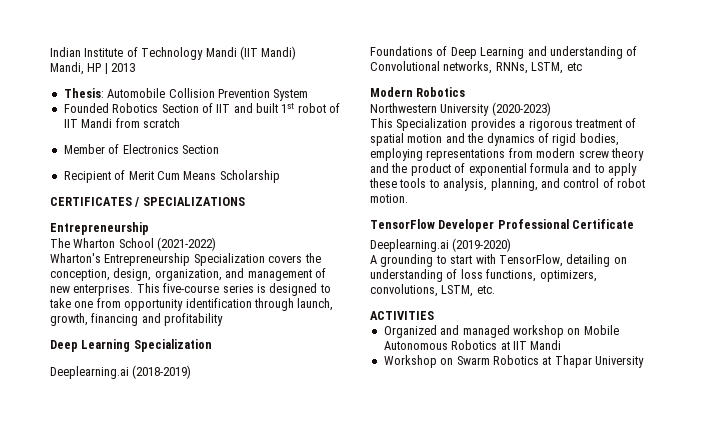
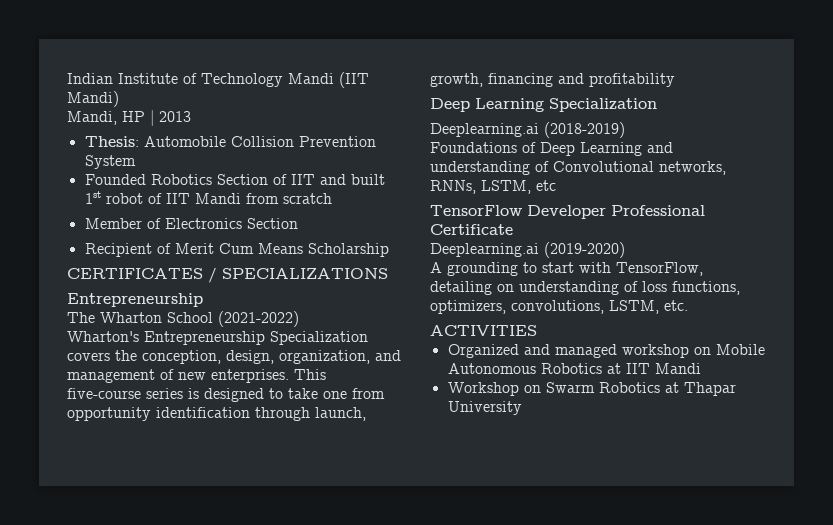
[370,87,466,97] [370,102,551,116] [370,118,637,131] [370,133,619,146] [370,148,644,161] [370,163,637,176] [369,178,645,191] [370,194,408,203] // Modern Robotics // Northwestern University (2020-2023) // This Specialization provides a rigorous treatment of spatial motion and the dynamics of rigid bodies, employing representations from modern screw theory and the product of exponential formula and to apply these tools to analysis, planning, and control of robot motion. -> (556, 185) none

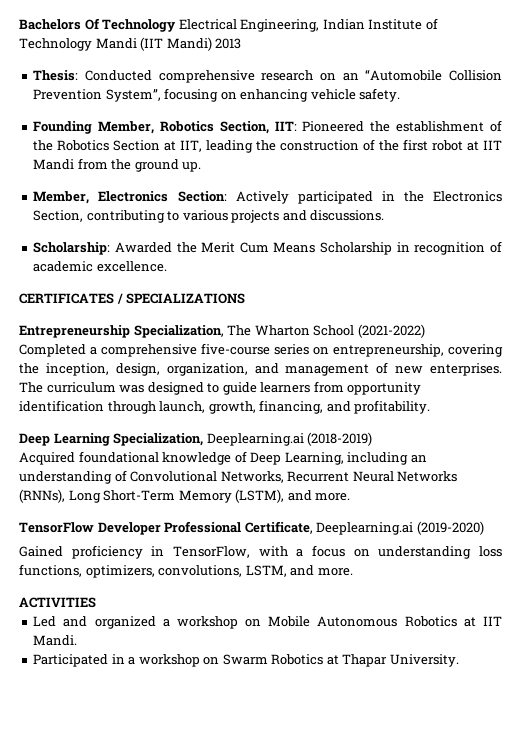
(67, 78) none -> [19,18,320,32] Bachelors Of Technology Electrical Engineering,
[67,110,154,126] // Mandi, HP | -> (212, 44) none
[143,136,376,147] [84,155,136,169] [84,174,385,185] [84,191,332,204] [84,218,298,229] [84,243,171,257] Automobile Collision Prevention System // Founded Robotics Section of IIT and built 1st robot of IIT Mandi from scratch // Member of Electronics Section // Recipient of -> [84,69,502,83] [33,88,401,102] [33,120,502,134] [33,139,502,153] [33,158,202,172] [33,191,503,204] [33,210,385,223] [33,242,197,255] Conducted comprehensive research on an “Automobile Collision Prevention System”, focusing on enhancing vehicle safety. // Founding Member, Robotics Section, IIT: Pioneered the establishment of the Robotics Section at IIT, leading the construction of the first robot at IIT Mandi from the ground up. // Member, Electronics Section: Actively participated in the Electronics Section, contributing to various projects and discussions. // Scholarship: Awarded the
(389, 250) none -> [396,241,502,255] [33,261,167,272] in recognition of academic excellence.
(203, 300) // -> [133,325,224,338] Specialization,
[67,331,368,345] [67,350,221,364] Wharton's Entrepreneurship Specialization covers the conception, -> [19,343,503,357] [19,363,109,376] Completed a comprehensive five-course series on entrepreneurship, covering the inception,
[294,369,326,380] [67,388,347,402] This five-course series is designed to take one -> [19,382,311,395] The curriculum was designed to guide learners
[488,73,675,87] [430,98,657,112] financing and profitability // Deep Learning Specialization // -> [259,400,431,414] [19,433,204,446] financing, and profitability. // Deep Learning Specialization,
[430,142,673,156] [430,161,726,175] [430,180,556,194] Foundations of Deep Learning and understanding of Convolutional networks, RNNs, LSTM, etc -> [19,451,427,465] [19,470,458,484] [19,489,351,503] Acquired foundational knowledge of Deep Learning, including an understanding of Convolutional Networks, Recurrent Neural Networks (RNNs), Long Short-Term Memory (LSTM), and more.
[430,224,513,235] Certificate // -> [244,521,313,534] Certificate,
[430,262,703,276] [430,281,492,295] A grounding to start with TensorFlow, detailing -> [19,545,345,559] Gained proficiency in TensorFlow, with a focus
[624,281,638,292] of -> (472, 552) none
[664,300,688,311] etc. -> [290,565,353,576] and more.
[447,344,617,358] Organized and managed -> [33,616,170,629] Led and organized a
[654,363,701,374] [447,382,519,396] Mandi // Workshop -> [33,635,78,646] [33,654,200,667] Mandi. // Participated in a workshop
[447,401,522,415] University -> [389,654,459,667] University.

